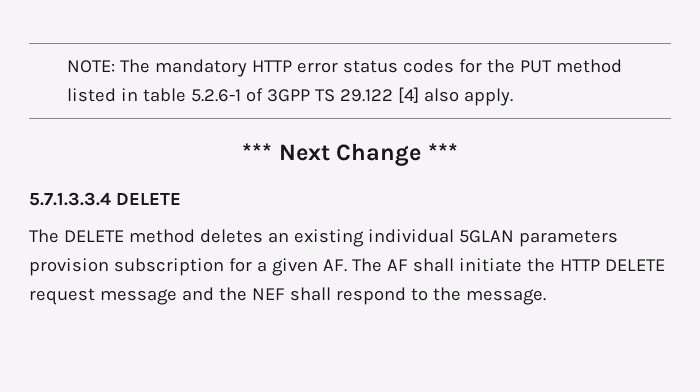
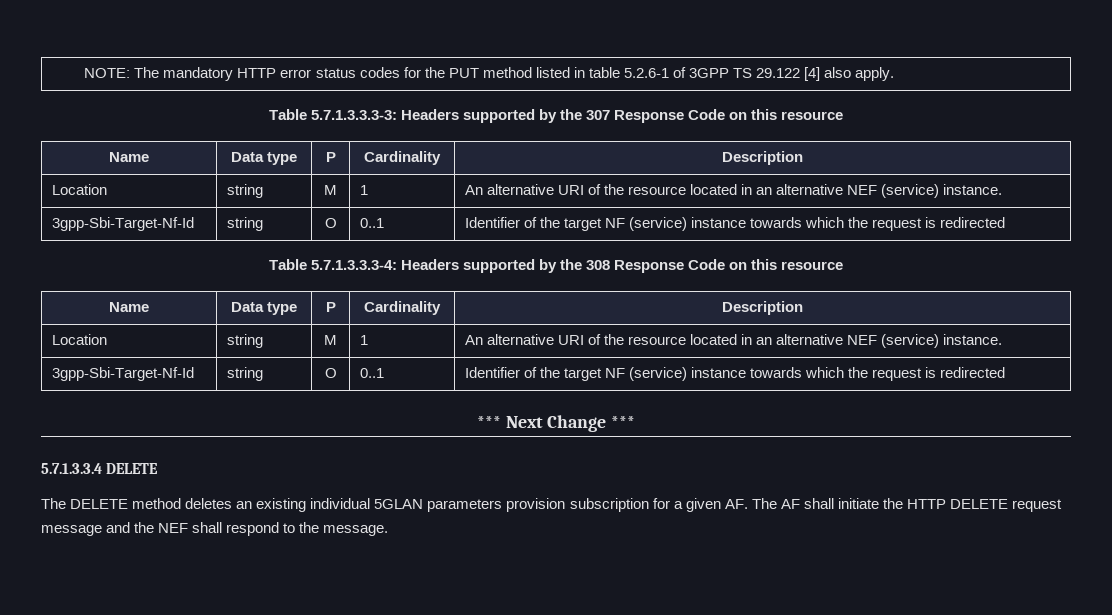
(513, 97) none -> [268,109,844,123] [109,152,149,162] [230,152,298,165] [325,152,336,162] [364,151,441,165] [722,151,803,165] [51,184,107,195] [226,184,263,198] [324,185,337,195] [359,185,368,195] [464,184,1003,198] [51,217,194,231] [226,217,263,231] [324,218,337,228] [359,218,384,228] [464,217,1006,231] [268,259,844,273] [109,302,149,312] [230,302,298,315] [325,302,336,312] [364,301,441,315] [722,301,803,315] [51,334,107,345] [226,334,263,348] [324,335,337,345] [359,335,368,345] [464,334,1003,348] [51,367,194,381] [226,367,263,381] [324,368,337,378] [359,368,384,378] [464,367,1006,381] // Table 5.7.1.3.3.3-3: Headers supported by the 307 Response Code on this resource // Name | Data type | P | Cardinality | Description // Location | string | M | 1 | An alternative URI of the resource located in an alternative NEF (service) instance. // 3gpp-Sbi-Target-Nf-Id | string | O | 0..1 | Identifier of the target NF (service) instance towards which the request is redirected // Table 5.7.1.3.3.3-4: Headers supported by the 308 Response Code on this resource // Name | Data type | P | Cardinality | Description // Location | string | M | 1 | An alternative URI of the resource located in an alternative NEF (service) instance. // 3gpp-Sbi-Target-Nf-Id | string | O | 0..1 | Identifier of the target NF (service) instance towards which the request is redirected

